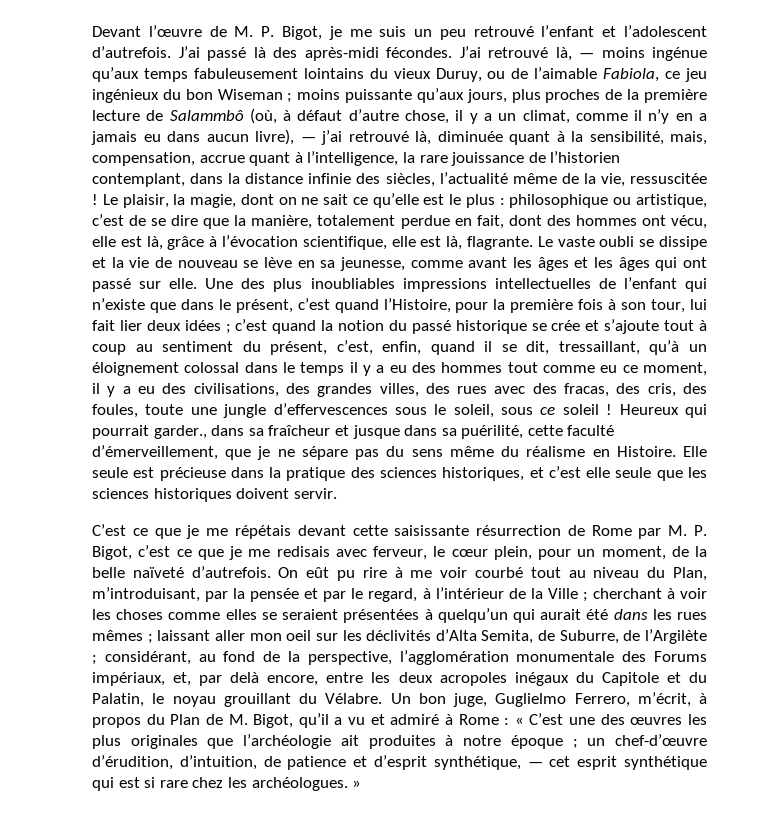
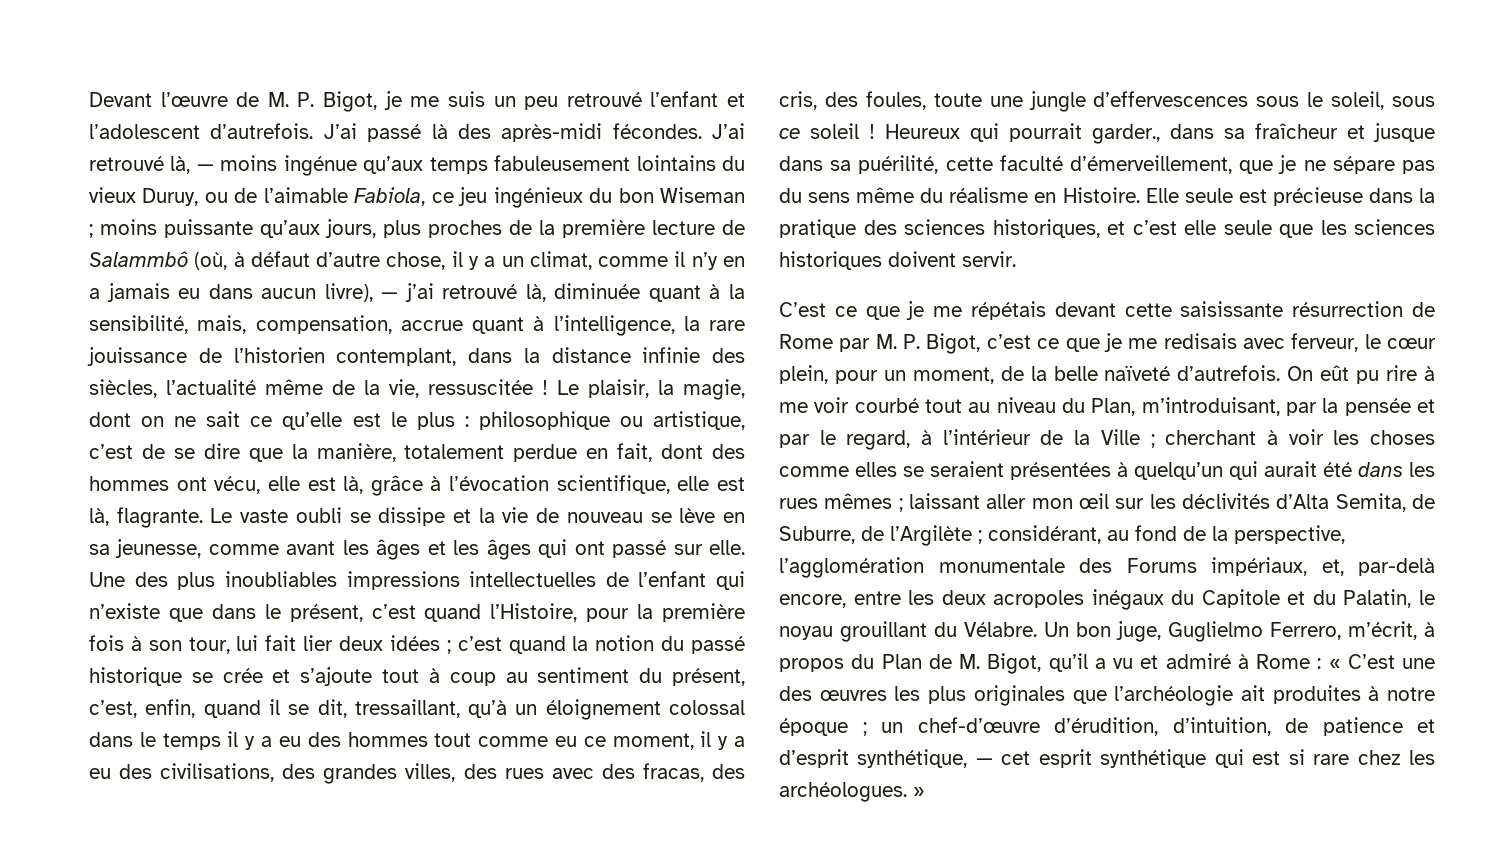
[286,630,312,641] oeil -> [1079,493,1109,509] œil
[199,672,260,686] par delà -> [1358,558,1435,576] par-delà

